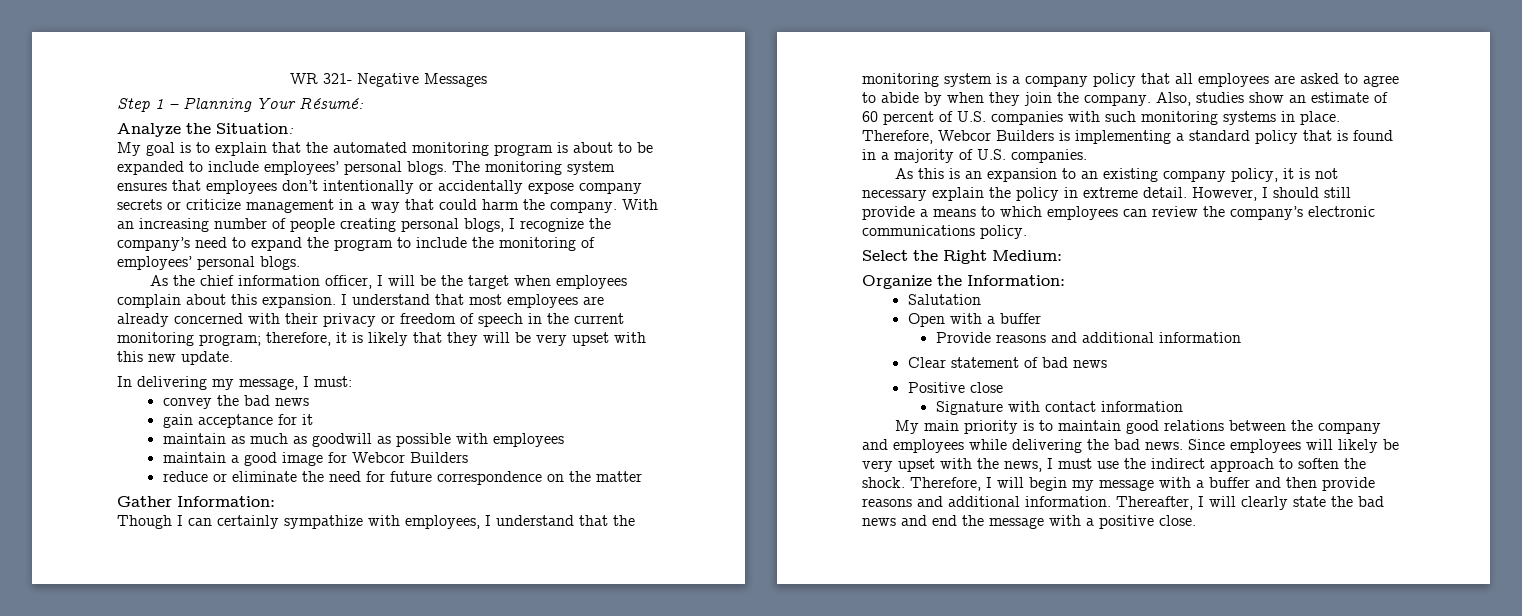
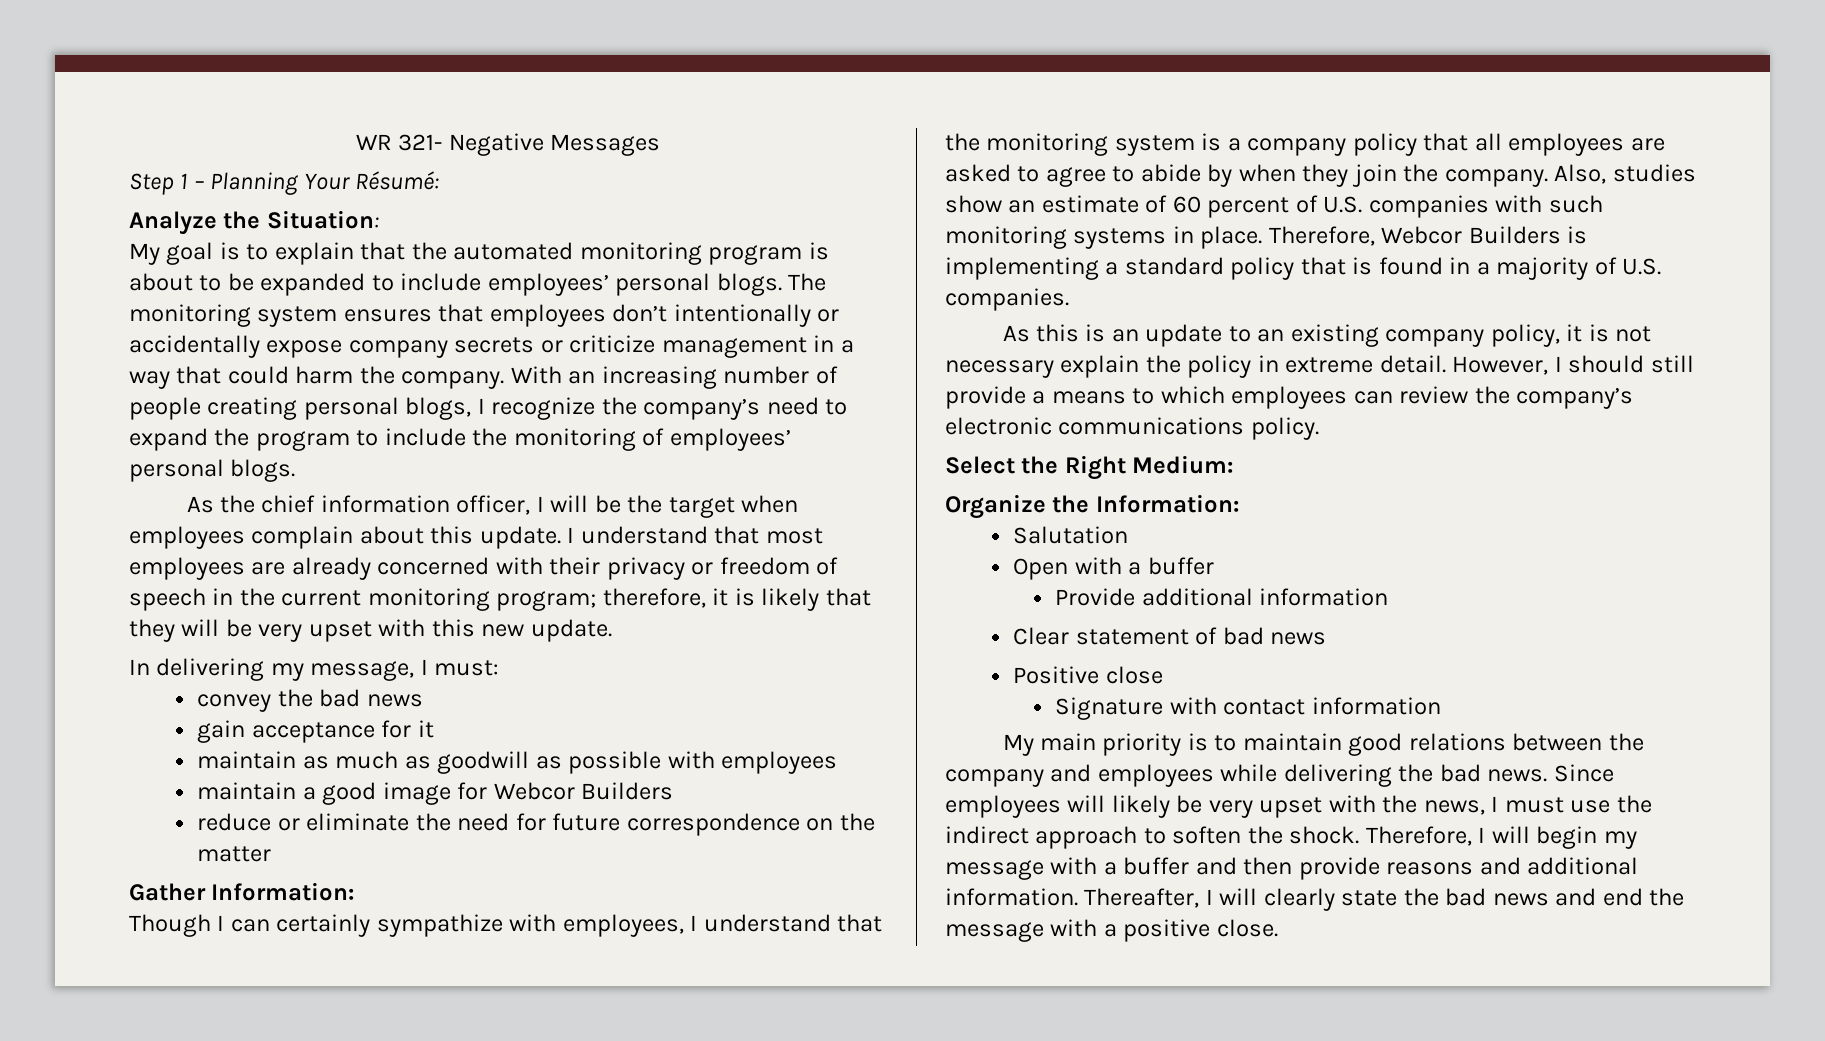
[262,294,336,308] expansion. -> [479,526,561,549] update.
[986,168,1057,182] expansion -> [1145,324,1223,347] update
[995,332,1077,343] reasons and -> (1136, 597) none

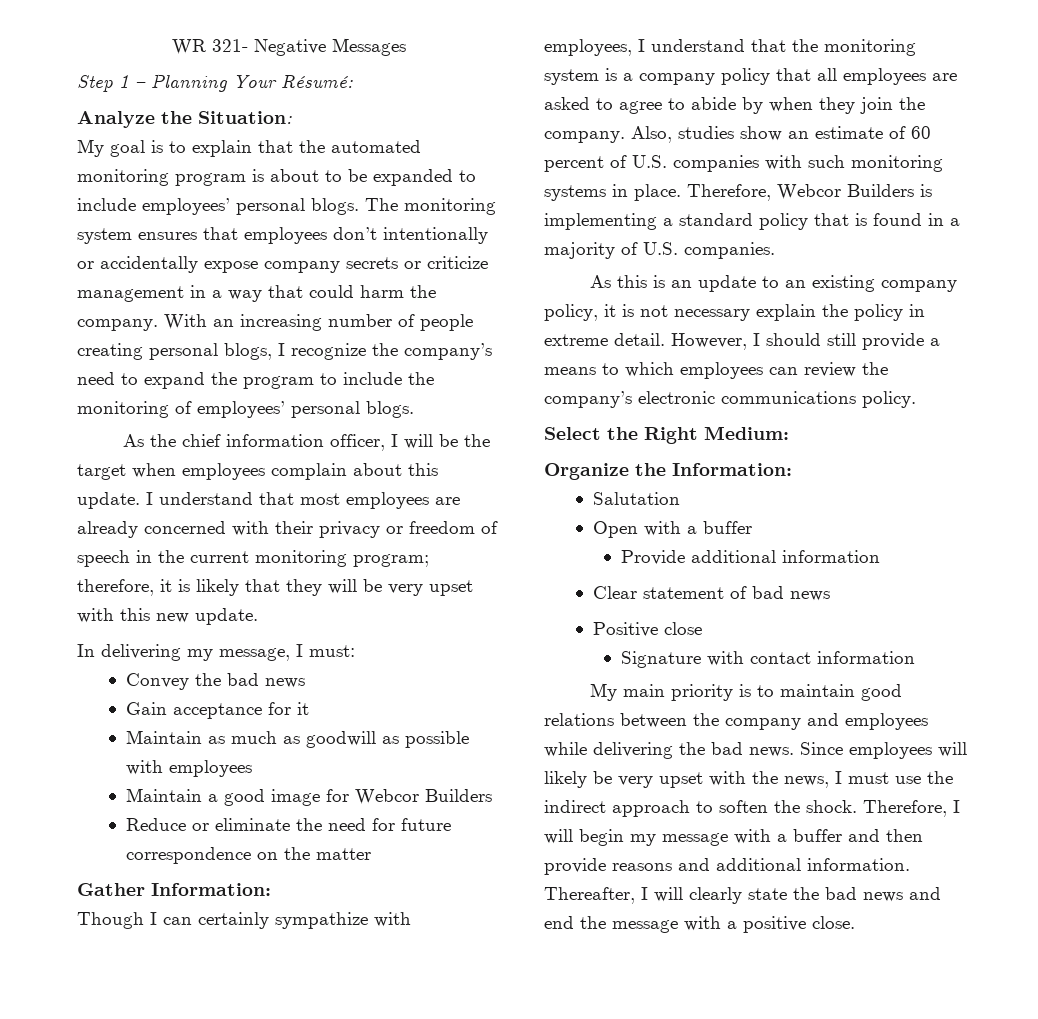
[197,694,272,712] convey -> [126,673,190,690] Convey
[197,720,246,743] gain -> [126,702,168,715] Gain
[197,751,297,769] maintain -> [126,730,203,744] Maintain
[197,782,297,800] maintain -> [126,788,203,802] Maintain
[197,813,272,831] reduce -> [126,818,187,831] Reduce

